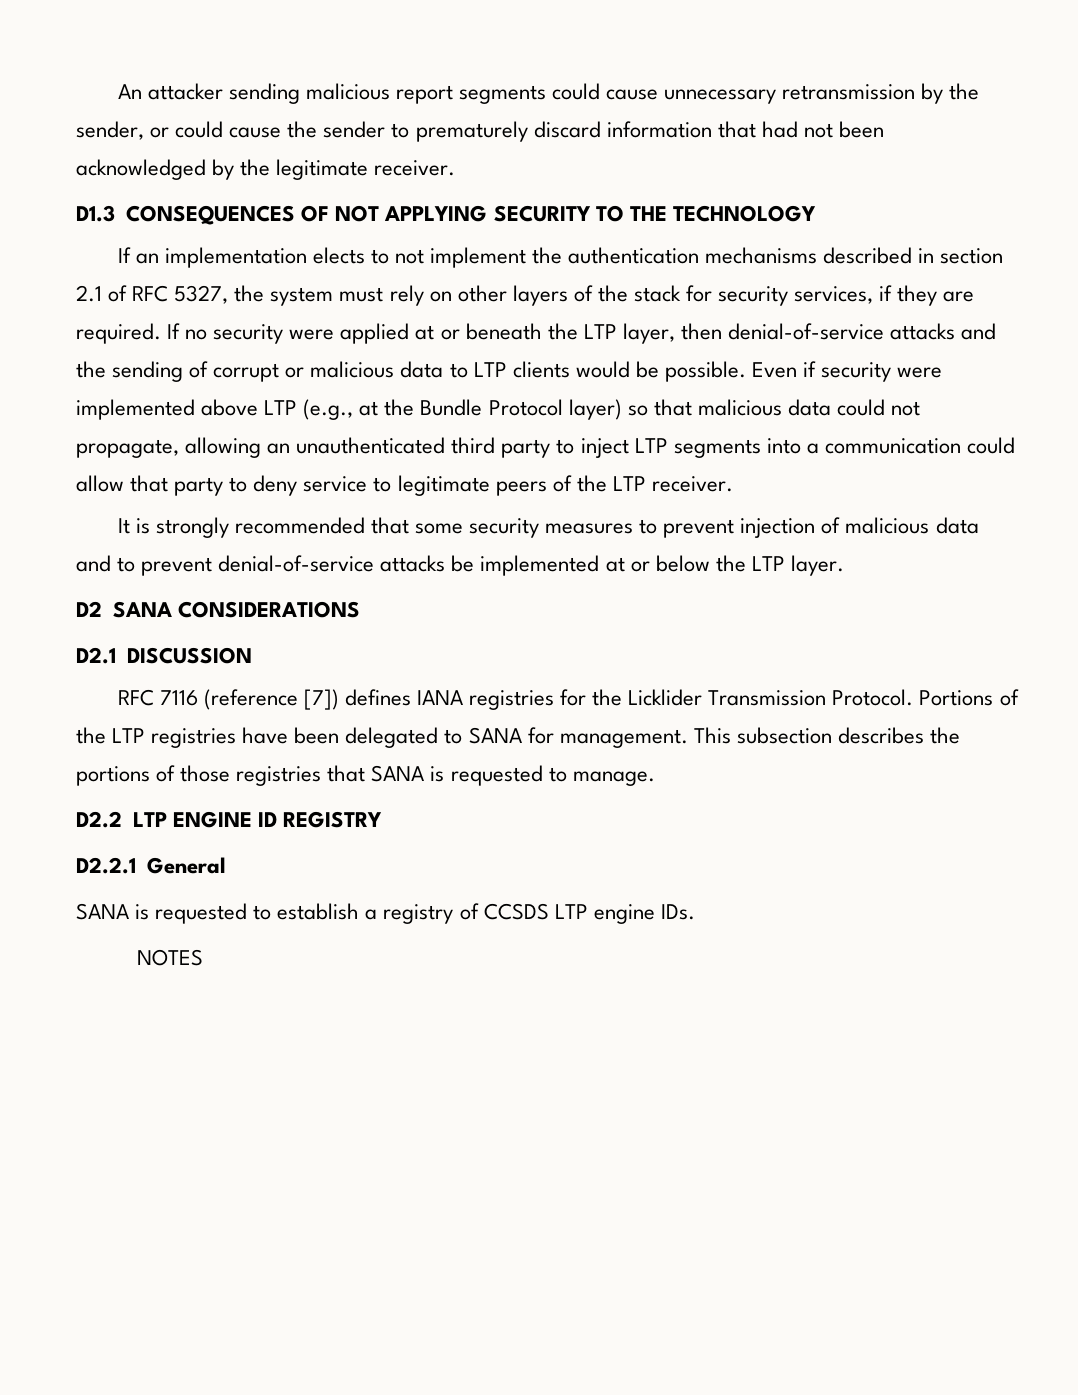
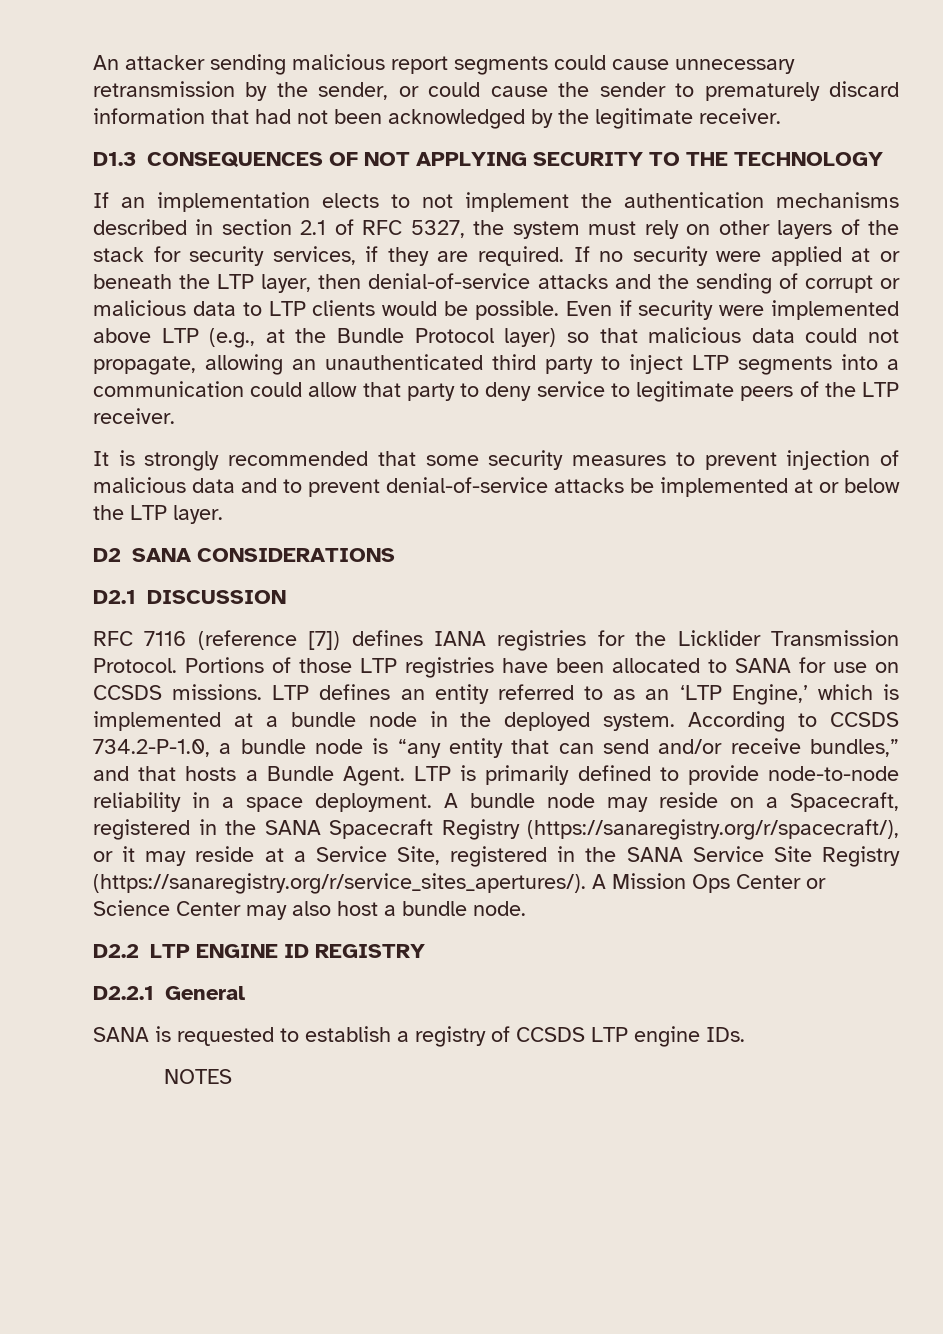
[76,727,106,744] the -> [299,658,352,673] those
[345,727,439,748] delegated -> [612,658,700,673] allocated
[559,727,960,748] [76,765,655,786] management. This subsection describes the portions of those registries that SANA is requested to manage. -> [833,662,899,673] [93,684,900,705] [93,711,900,732] [93,738,899,758] [93,765,899,786] [93,792,899,812] [93,819,899,840] [93,846,900,867] [93,873,826,894] [93,900,526,920] use on CCSDS missions. LTP defines an entity referred to as an ‘LTP Engine,’ which is implemented at a bundle node in the deployed system. According to CCSDS 734.2-P-1.0, a bundle node is “any entity that can send and/or receive bundles,” and that hosts a Bundle Agent. LTP is primarily defined to provide node-to-node reliability in a space deployment. A bundle node may reside on a Spacecraft, registered in the SANA Spacecraft Registry (https://sanaregistry.org/r/spacecraft/), or it may reside at a Service Site, registered in the SANA Service Site Registry (https://sanaregistry.org/r/service_sites_apertures/). A Mission Ops Center or Science Center may also host a bundle node.

